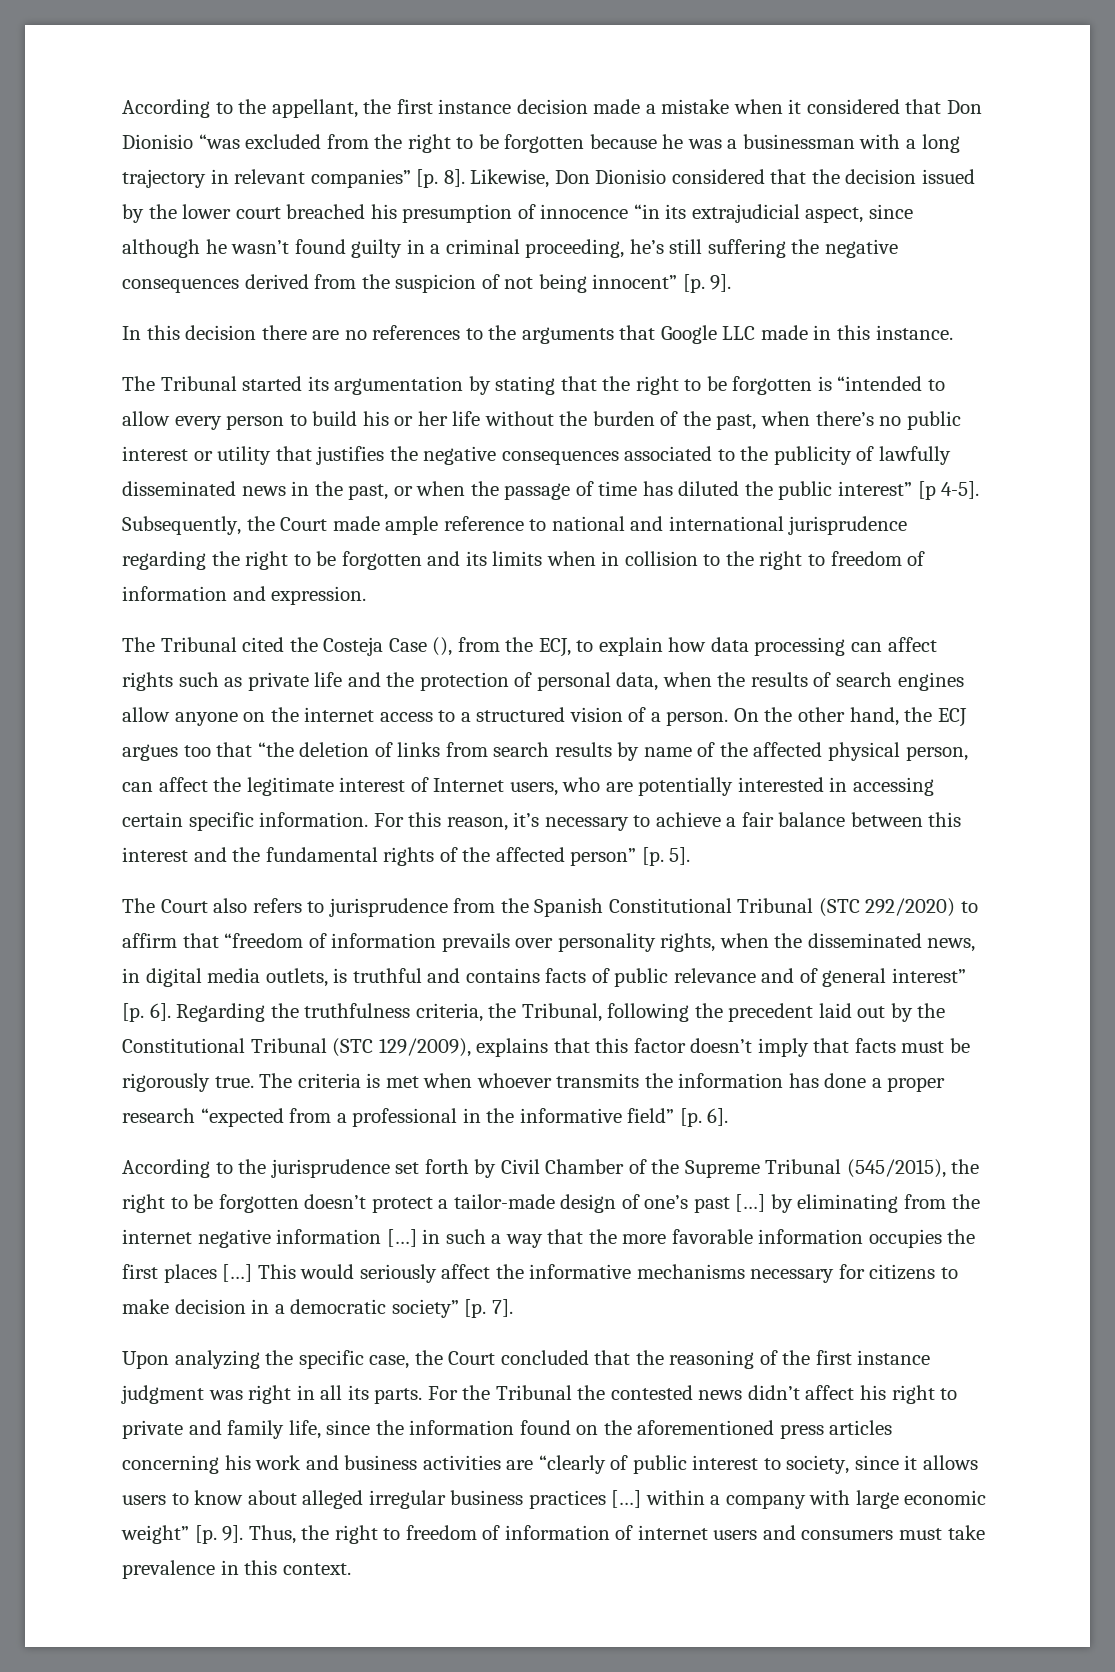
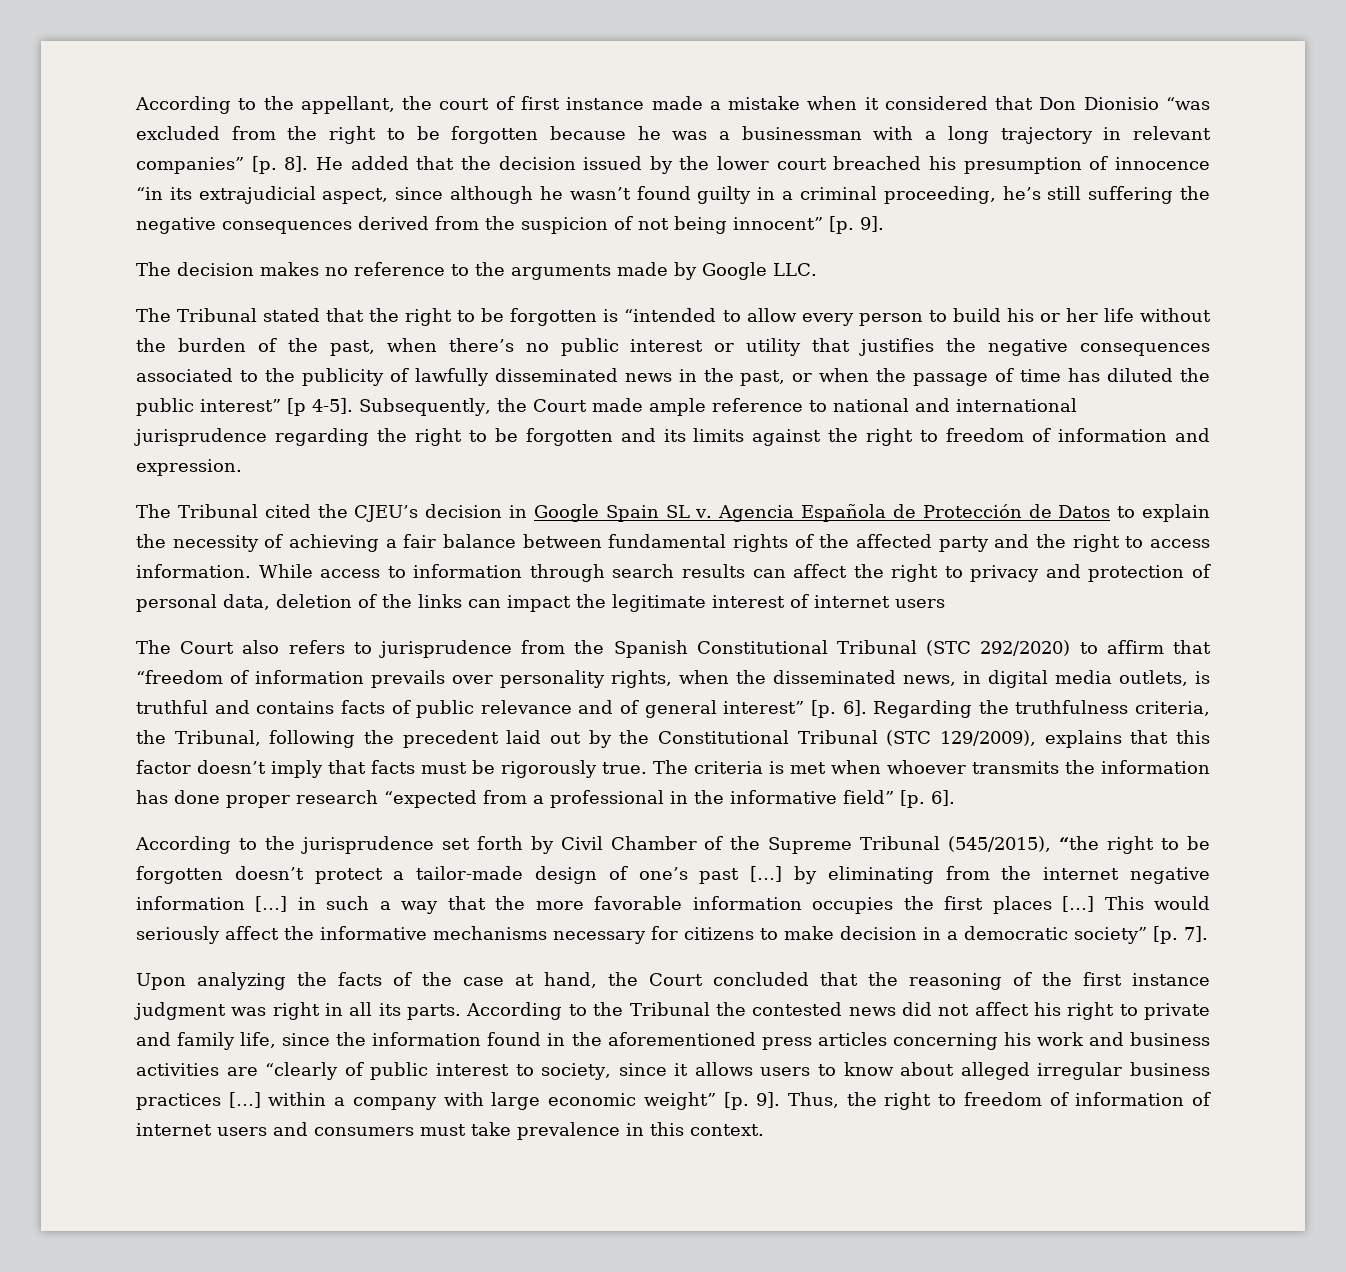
[396,99,588,114] first instance decision -> [439,96,645,110] court of first instance
[470,169,765,188] Likewise, Don Dionisio considered -> [315,156,409,170] He added
[122,325,953,344] [122,376,556,395] In this decision there are no references to the arguments that Google LLC made in this instance. // The Tribunal started its argumentation by stating -> [136,262,817,280] [136,308,321,322] The decision makes no reference to the arguments made by Google LLC. // The Tribunal stated
[546,551,721,566] when in collision to -> [752,429,822,446] against
[323,637,937,657] [122,672,964,691] [122,707,967,727] [122,742,968,761] [122,777,934,796] [122,812,962,831] [122,847,261,862] Costeja Case (), from the ECJ, to explain how data processing can affect rights such as private life and the protection of personal data, when the results of search engines allow anyone on the internet access to a structured vision of a person. On the other hand, the ECJ argues too that “the deletion of links from search results by name of the affected physical person, can affect the legitimate interest of Internet users, who are potentially interested in accessing certain specific information. For this reason, it’s necessary to achieve a fair balance between this interest and the -> [354,504,1211,522] [136,534,602,552] CJEU’s decision in Google Spain SL v. Agencia Española de Protección de Datos to explain the necessity of achieving a fair balance between
[570,847,691,866] person” [p. 5]. -> [938,534,1210,552] [136,564,1211,582] [136,594,945,612] party and the right to access information. While access to information through search results can affect the right to privacy and protection of personal data, deletion of the links can impact the legitimate interest of internet users
[871,1078,882,1088] a -> (220, 797) none
[951,1159,980,1174] the -> [1059,836,1100,850] “the
[298,1350,410,1369] specific case, -> [338,972,597,988] facts of the case at hand,
[427,1386,458,1400] For -> [466,1002,587,1020] According to
[747,1385,800,1400] didn’t -> [901,1002,970,1016] did not
[576,1425,599,1435] on -> [547,1033,566,1046] in

